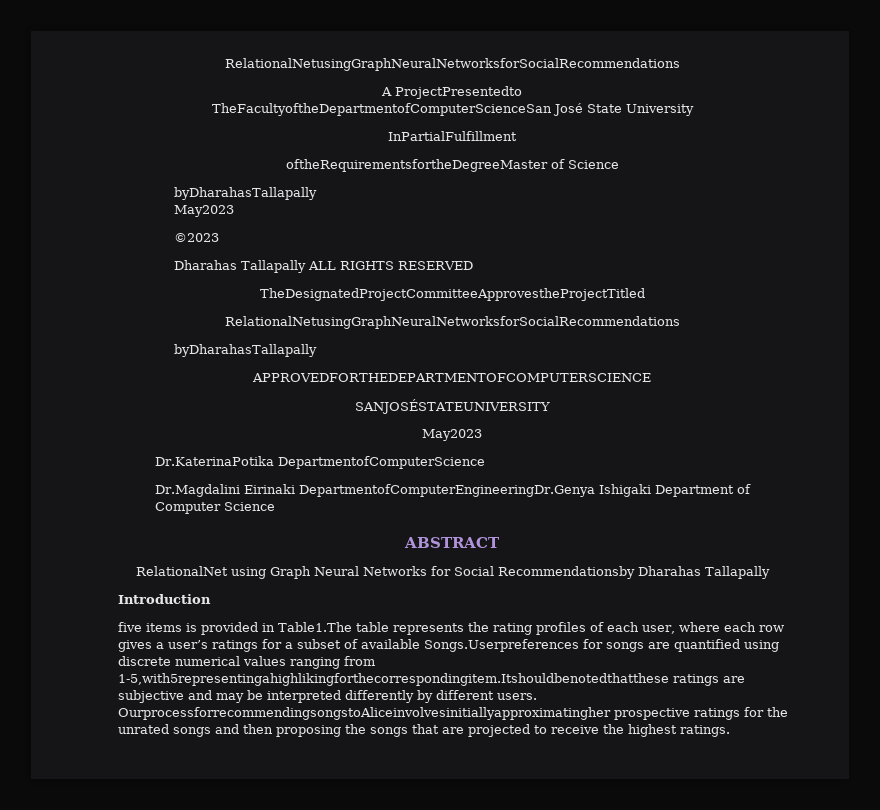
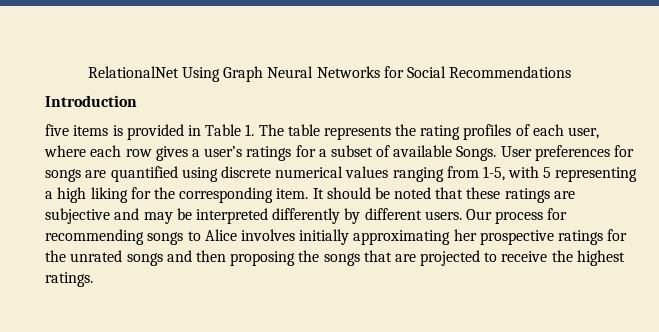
[224,58,680,71] [381,86,522,99] [211,103,694,116] [388,131,517,141] [285,159,619,172] [173,187,317,200] [173,205,234,217] [173,233,219,242] [173,260,473,273] [259,288,645,301] [224,316,680,329] [173,344,317,357] [252,373,652,382] [354,399,550,414] [422,429,482,441] [154,456,485,469] [154,484,751,497] [154,502,275,514] [404,537,500,548] [135,566,266,579] RelationalNetusingGraphNeuralNetworksforSocialRecommendations // A ProjectPresentedto // TheFacultyoftheDepartmentofComputerScienceSan José State University // InPartialFulfillment // oftheRequirementsfortheDegreeMaster of Science // byDharahasTallapally // May2023 // ©2023 // Dharahas Tallapally ALL RIGHTS RESERVED // TheDesignatedProjectCommitteeApprovestheProjectTitled // RelationalNetusingGraphNeuralNetworksforSocialRecommendations // byDharahasTallapally // APPROVEDFORTHEDEPARTMENTOFCOMPUTERSCIENCE // SANJOSÉSTATEUNIVERSITY // May2023 // Dr.KaterinaPotika DepartmentofComputerScience // Dr.Magdalini Eirinaki DepartmentofComputerEngineeringDr.Genya Ishigaki Department of Computer Science // ABSTRACT // RelationalNet using -> [87,66,221,82] RelationalNet Using
[497,566,770,579] Recommendationsby Dharahas Tallapally -> [449,66,572,78] Recommendations
[277,622,352,632] Table1.The -> [205,124,284,136] Table 1. The
[423,639,579,652] Songs.Userpreferences -> [456,145,610,161] Songs. User preferences
[117,673,669,686] 1-5,with5representingahighlikingforthecorrespondingitem.Itshouldbenotedthatthese -> [482,166,638,182] [45,187,501,203] 1-5, with 5 representing a high liking for the corresponding item. It should be noted that these
[117,707,611,720] OurprocessforrecommendingsongstoAliceinvolvesinitiallyapproximatingher -> [465,208,568,224] [45,229,477,245] Our process for recommending songs to Alice involves initially approximating her

